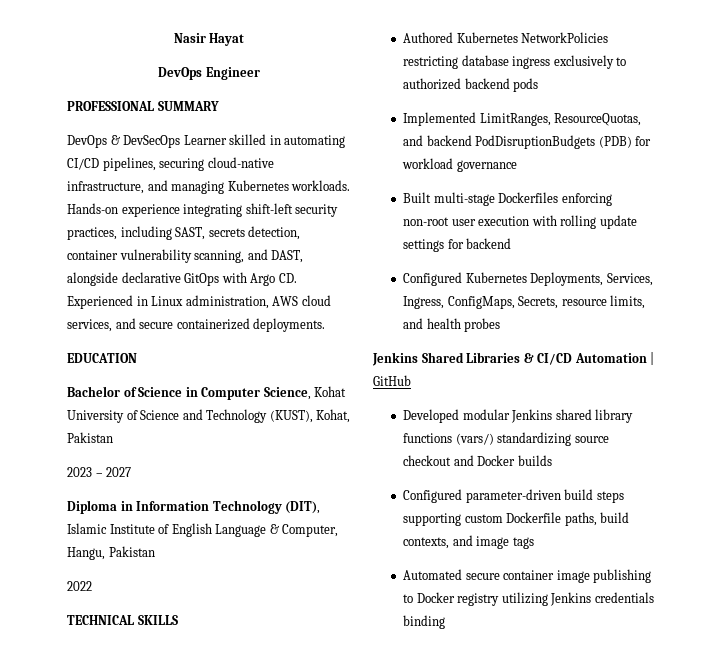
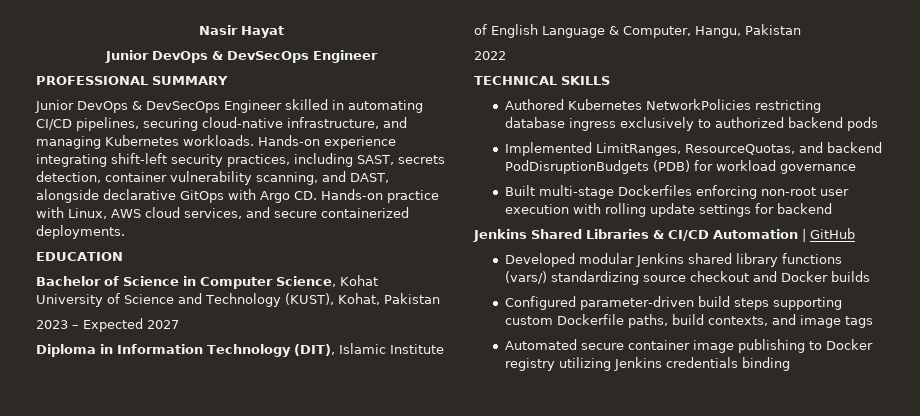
[158,67,203,80] DevOps -> [104,50,309,63] Junior DevOps & DevSecOps
[67,135,227,148] DevOps & DevSecOps Learner -> [35,100,282,113] Junior DevOps & DevSecOps Engineer
[67,295,269,309] Experienced in Linux administration, -> [321,189,439,203] [36,207,107,219] Hands-on practice with Linux,
(103, 475) none -> [83,318,143,332] Expected
[403,272,653,286] [403,295,646,309] [403,318,501,332] // Configured Kubernetes Deployments, Services, Ingress, ConfigMaps, Secrets, resource limits, and health probes -> (832, 208) none

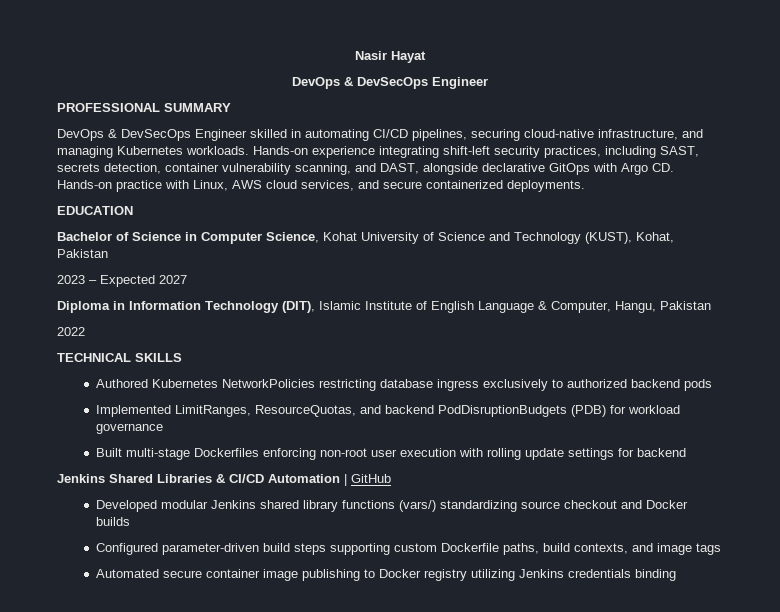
[104,50,149,63] Junior -> (426, 57) none
[35,100,74,113] Junior -> (231, 107) none

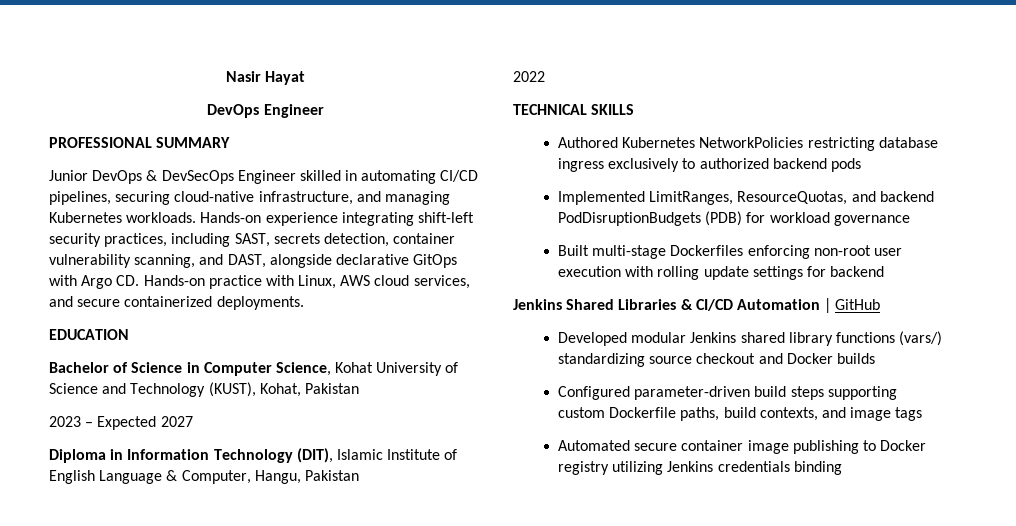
[344,77,428,89] & DevSecOps -> (260, 111) none
(231, 107) none -> [49,170,88,181] Junior

